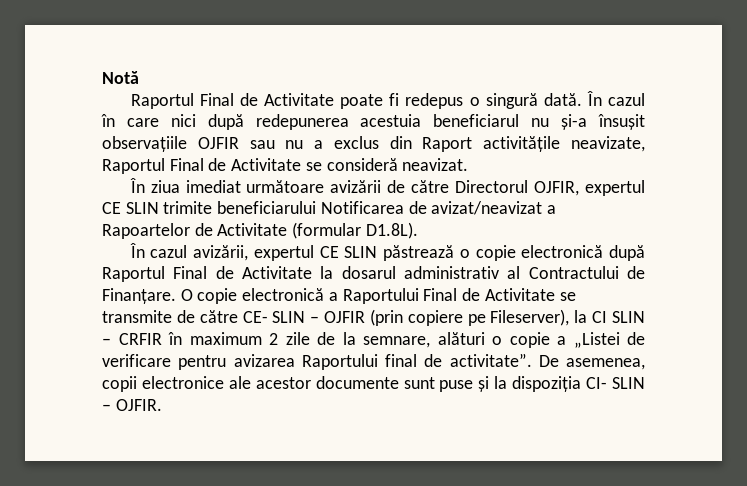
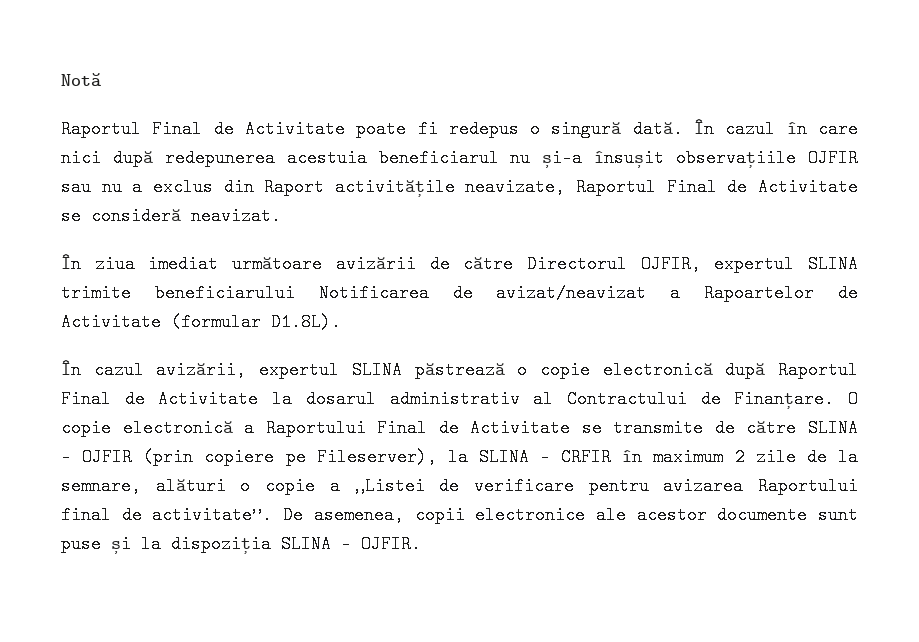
[102,202,159,214] CE SLIN -> [808,255,859,273] SLINA
[319,246,378,258] CE SLIN -> [351,361,402,379] SLINA
[242,311,306,323] CE- SLIN -> [807,419,858,437] SLINA
[592,311,646,323] CI SLIN -> [478,448,529,466] SLINA
[586,377,646,389] CI- SLIN -> [281,535,331,553] SLINA

